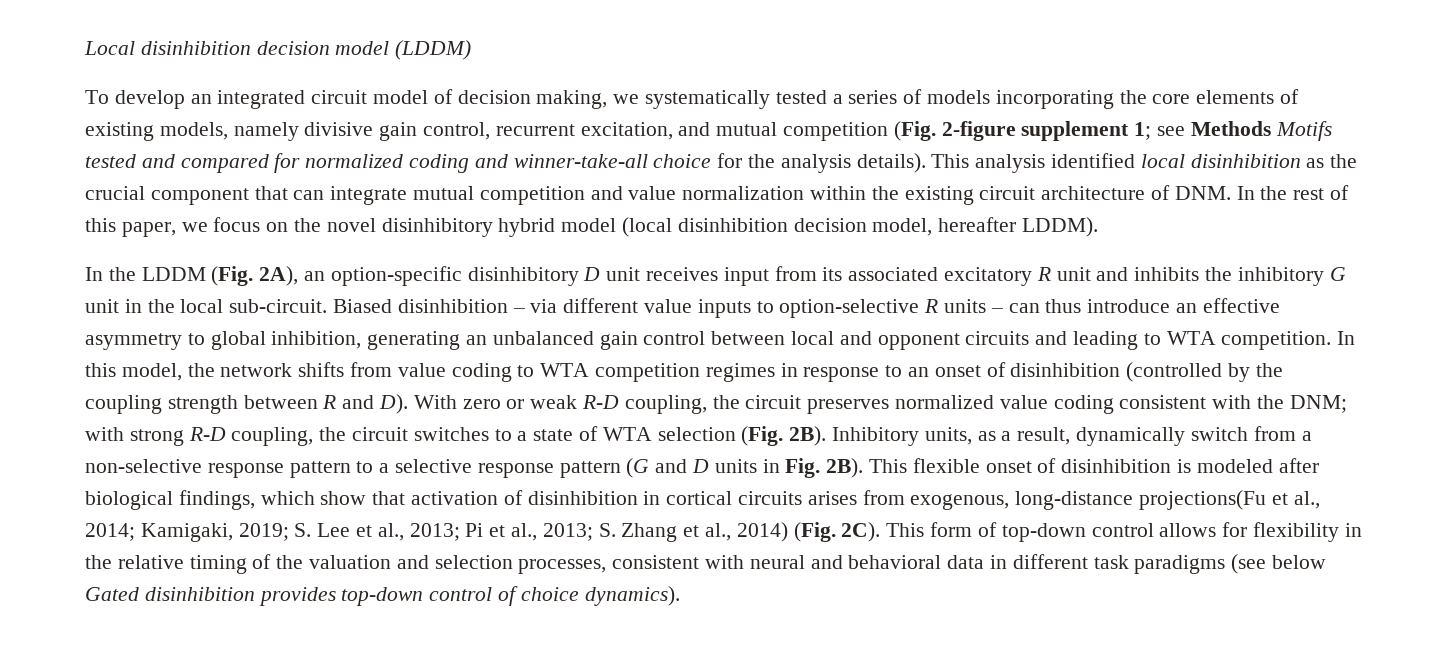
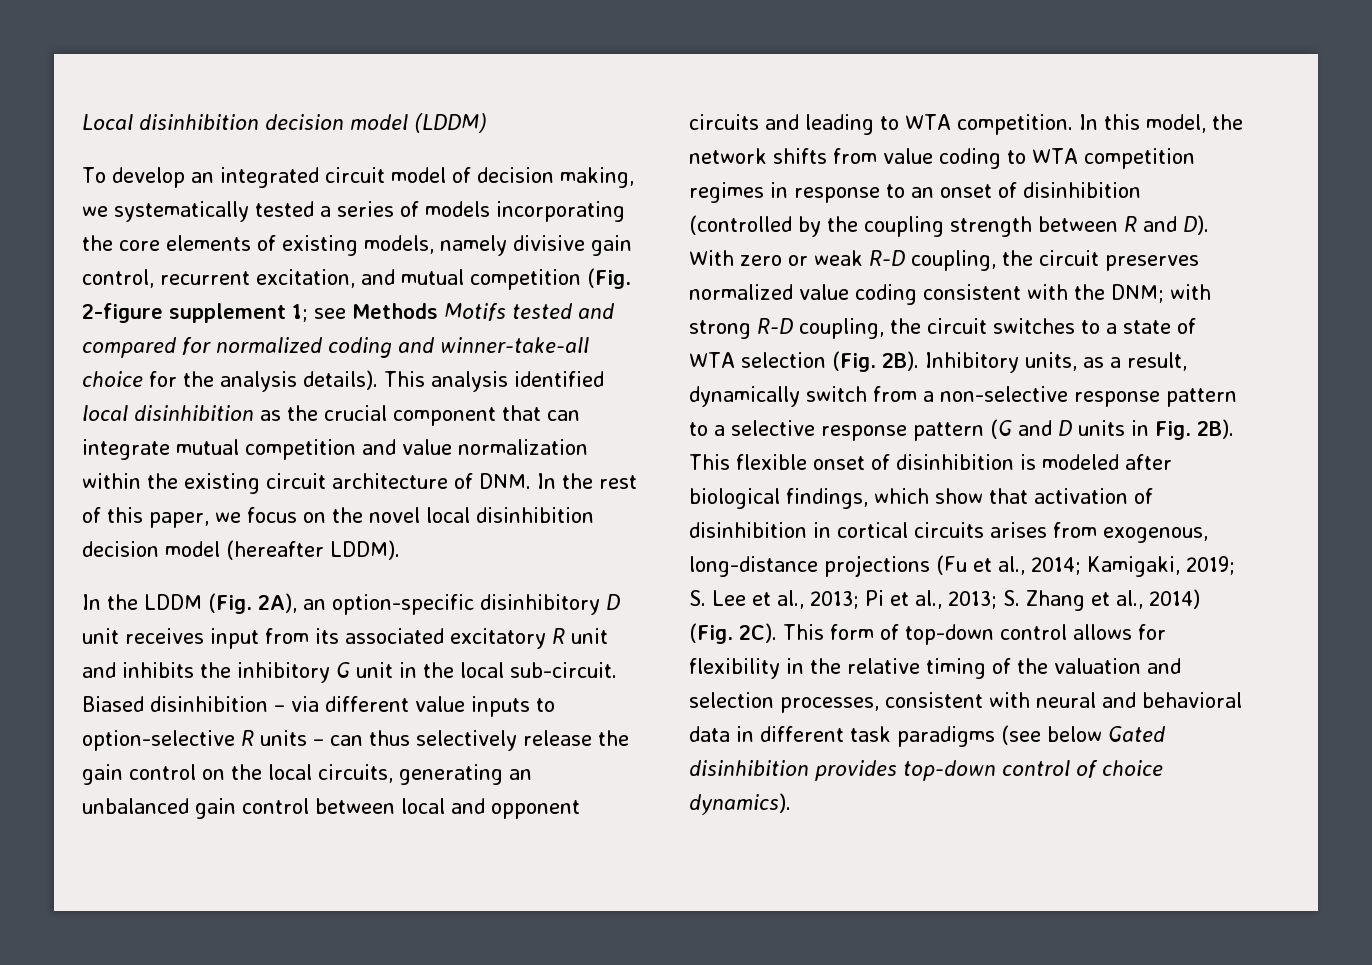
[381,217,1017,237] disinhibitory hybrid model (local disinhibition decision model, hereafter -> [426,507,594,523] [82,540,324,560] local disinhibition decision model (hereafter
[1087,298,1280,313] [85,331,362,350] introduce an effective asymmetry to global inhibition, -> [416,730,629,751] [82,764,393,785] selectively release the gain control on the local circuits,
[1139,490,1267,510] projections(Fu -> [824,555,967,577] projections (Fu

